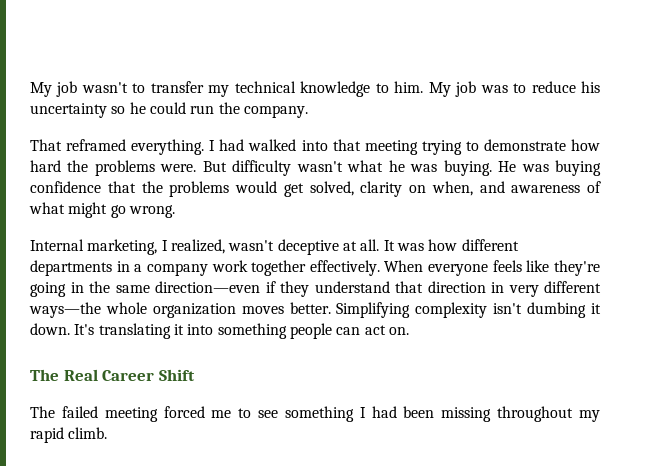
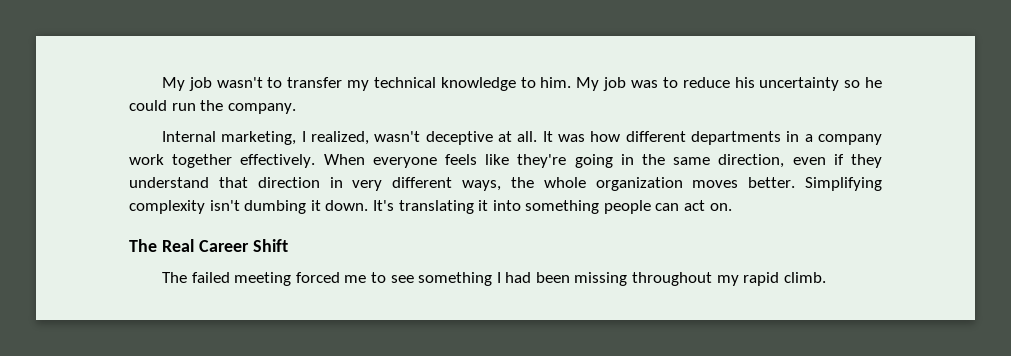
[30,139,600,155] [30,160,601,176] [30,181,601,197] [29,202,175,218] // That reframed everything. I had walked into that meeting trying to demonstrate how hard the problems were. But difficulty wasn't what he was buying. He was buying confidence that the problems would get solved, clarity on when, and awareness of what might go wrong. -> (296, 108) none
[155,281,260,293] direction—even -> [718,154,826,168] direction, even
[29,302,101,318] ways—the -> [461,177,534,191] ways, the

